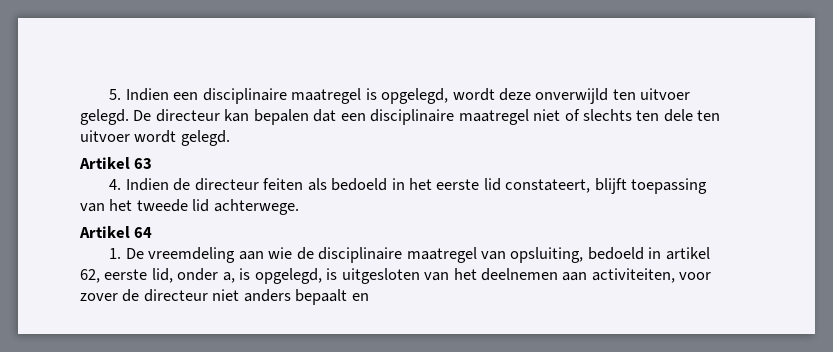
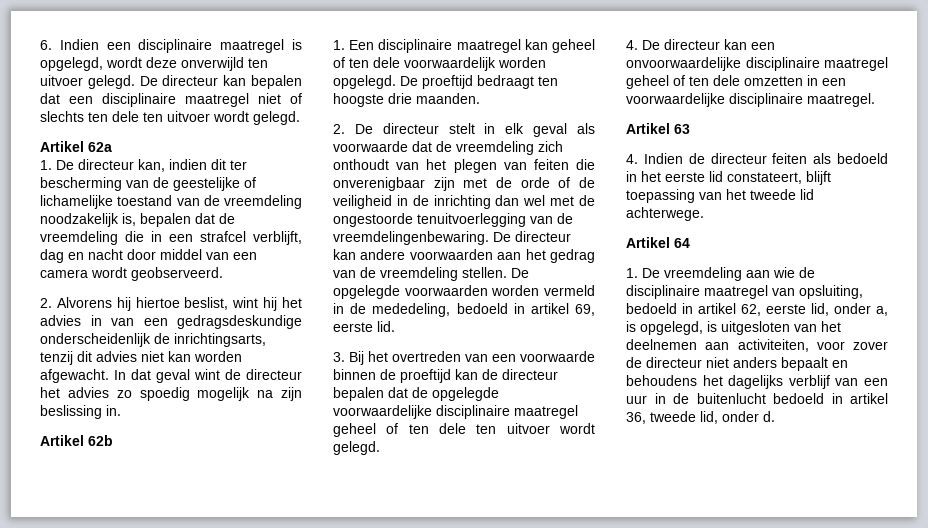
[109,89,122,100] 5. -> [40,40,52,50] 6.
(230, 138) none -> [40,141,112,152] [40,159,247,172] [40,177,256,191] [40,195,302,209] [40,213,235,227] [40,231,302,245] [40,249,257,263] [40,267,223,281] [40,297,302,311] [40,315,302,329] [40,333,266,347] [40,351,242,365] [40,369,302,383] [40,387,302,401] [40,405,121,419] [40,435,113,446] [333,39,595,53] [333,57,546,71] [333,75,558,89] [333,93,480,107] [333,123,595,137] [333,141,563,155] [333,159,595,173] [333,177,595,191] [333,195,595,209] [333,213,573,227] [333,231,571,245] [333,249,595,263] [333,267,529,281] [333,285,595,299] [333,303,595,317] [333,321,395,332] [333,351,595,365] [333,369,558,383] [333,387,499,401] [333,405,578,419] [333,423,595,437] [333,441,380,455] [626,39,775,50] [626,57,888,71] [626,75,846,89] [626,93,875,107] // Artikel 62a // 1. De directeur kan, indien dit ter bescherming van de geestelijke of lichamelijke toestand van de vreemdeling noodzakelijk is, bepalen dat de vreemdeling die in een strafcel verblijft, dag en nacht door middel van een camera wordt geobserveerd. // 2. Alvorens hij hiertoe beslist, wint hij het advies in van een gedragsdeskundige onderscheidenlijk de inrichtingsarts, tenzij dit advies niet kan worden afgewacht. In dat geval wint de directeur het advies zo spoedig mogelijk na zijn beslissing in. // Artikel 62b // 1. Een disciplinaire maatregel kan geheel of ten dele voorwaardelijk worden opgelegd. De proeftijd bedraagt ten hoogste drie maanden. // 2. De directeur stelt in elk geval als voorwaarde dat de vreemdeling zich onthoudt van het plegen van feiten die onverenigbaar zijn met de orde of de veiligheid in de inrichting dan wel met de ongestoorde tenuitvoerlegging van de vreemdelingenbewaring. De directeur kan andere voorwaarden aan het gedrag van de vreemdeling stellen. De opgelegde voorwaarden worden vermeld in de mededeling, bedoeld in artikel 69, eerste lid. // 3. Bij het overtreden van een voorwaarde binnen de proeftijd kan de directeur bepalen dat de opgelegde voorwaardelijke disciplinaire maatregel geheel of ten dele ten uitvoer wordt gelegd. // 4. De directeur kan een onvoorwaardelijke disciplinaire maatregel geheel of ten dele omzetten in een voorwaardelijke disciplinaire maatregel.
(369, 297) none -> [626,375,888,389] [626,393,888,404] [626,411,775,424] behoudens het dagelijks verblijf van een uur in de buitenlucht bedoeld in artikel 36, tweede lid, onder d.

